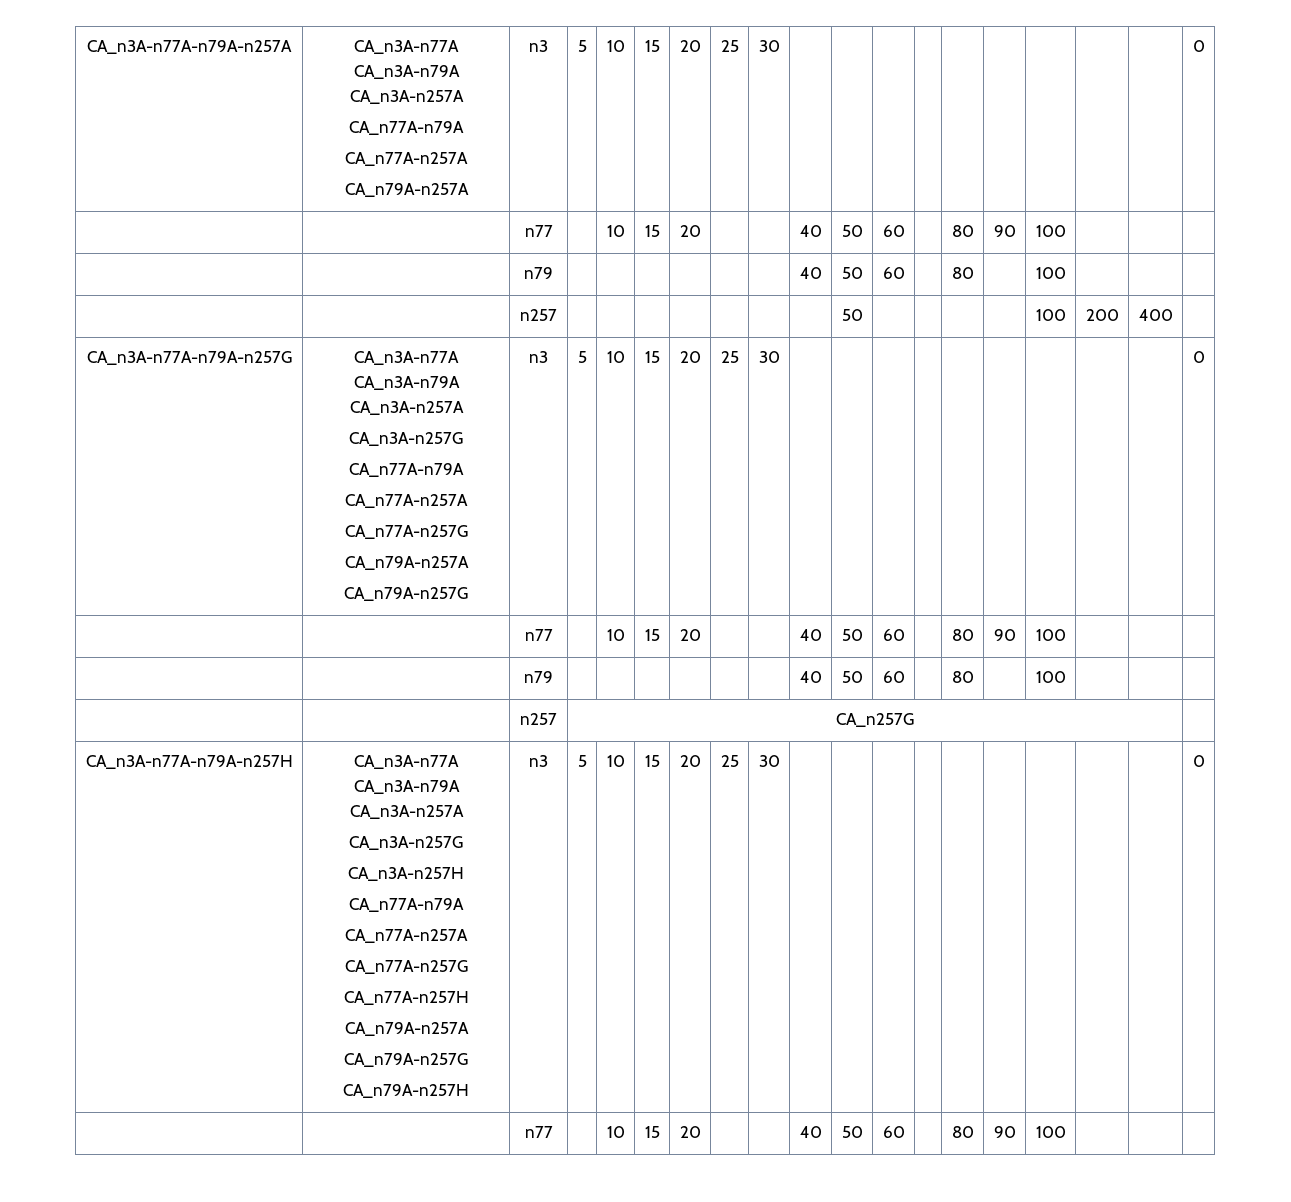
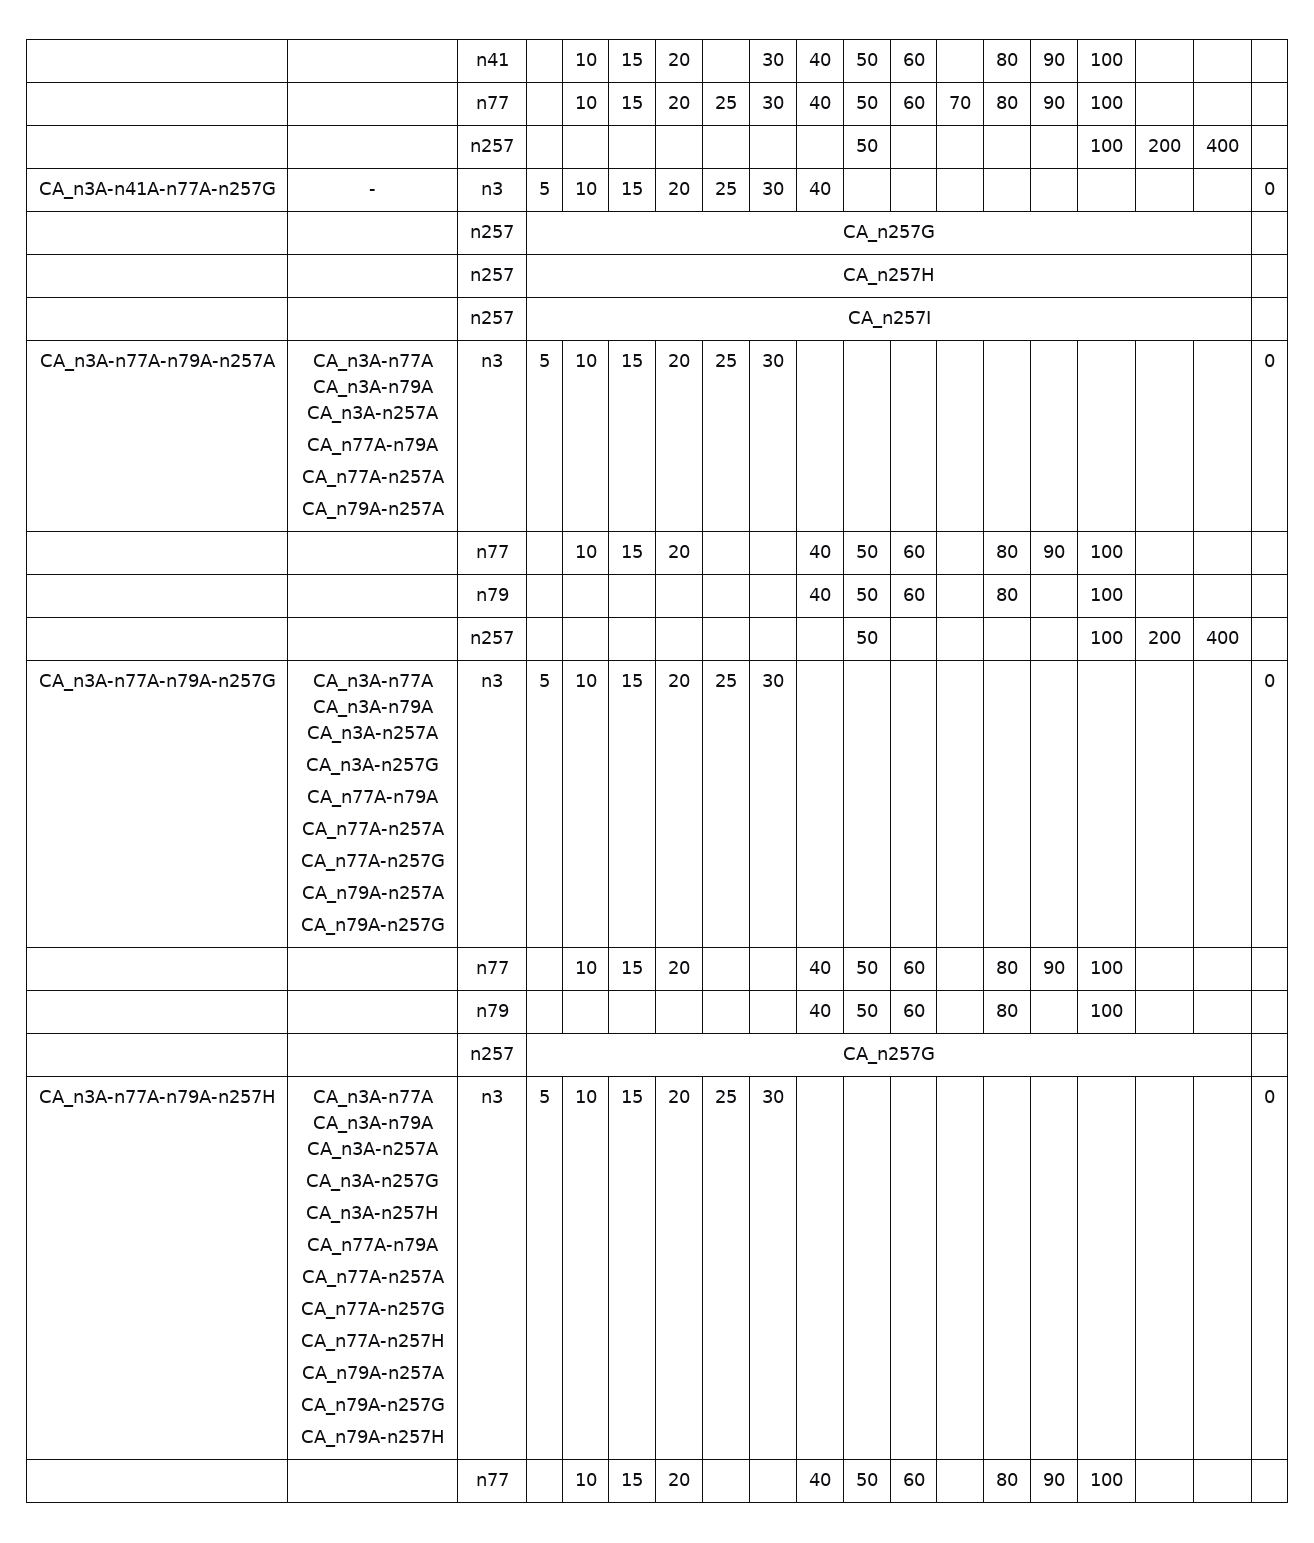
(87, 47) none -> [475,53,509,66] [574,53,597,66] [621,53,643,66] [668,53,690,66] [762,53,784,66] [809,53,831,66] [856,53,878,66] [902,53,925,66] [996,53,1018,66] [1043,53,1065,66] [1090,53,1123,66] [475,96,509,109] [574,96,597,109] [621,96,643,109] [668,96,690,109] [715,96,737,109] [762,96,784,109] [809,96,831,109] [856,96,878,109] [902,96,925,109] [949,96,971,109] [996,96,1018,109] [1043,96,1065,109] [1090,96,1123,109] [470,139,514,152] [856,139,878,152] [1090,139,1123,152] [1148,139,1181,152] [1206,139,1239,152] [38,182,276,199] [369,189,376,195] [481,182,503,195] [539,182,550,195] [574,182,597,195] [621,182,643,195] [668,182,690,195] [715,182,737,195] [762,182,784,195] [809,182,831,195] [1264,182,1275,195] [470,225,514,238] [843,225,935,242] [470,268,514,281] [843,268,935,285] [470,311,514,324] [847,311,931,328] | | n41 | | 10 | 15 | 20 | | 30 | 40 | 50 | 60 | | 80 | 90 | 100 | | | // | | n77 | | 10 | 15 | 20 | 25 | 30 | 40 | 50 | 60 | 70 | 80 | 90 | 100 | | | // | | n257 | | | | | | | | 50 | | | | | 100 | 200 | 400 | // CA_n3A-n41A-n77A-n257G | - | n3 | 5 | 10 | 15 | 20 | 25 | 30 | 40 | | | | | | | | | 0 // | | n257 | CA_n257G | // | | n257 | CA_n257H | // | | n257 | CA_n257I | //

